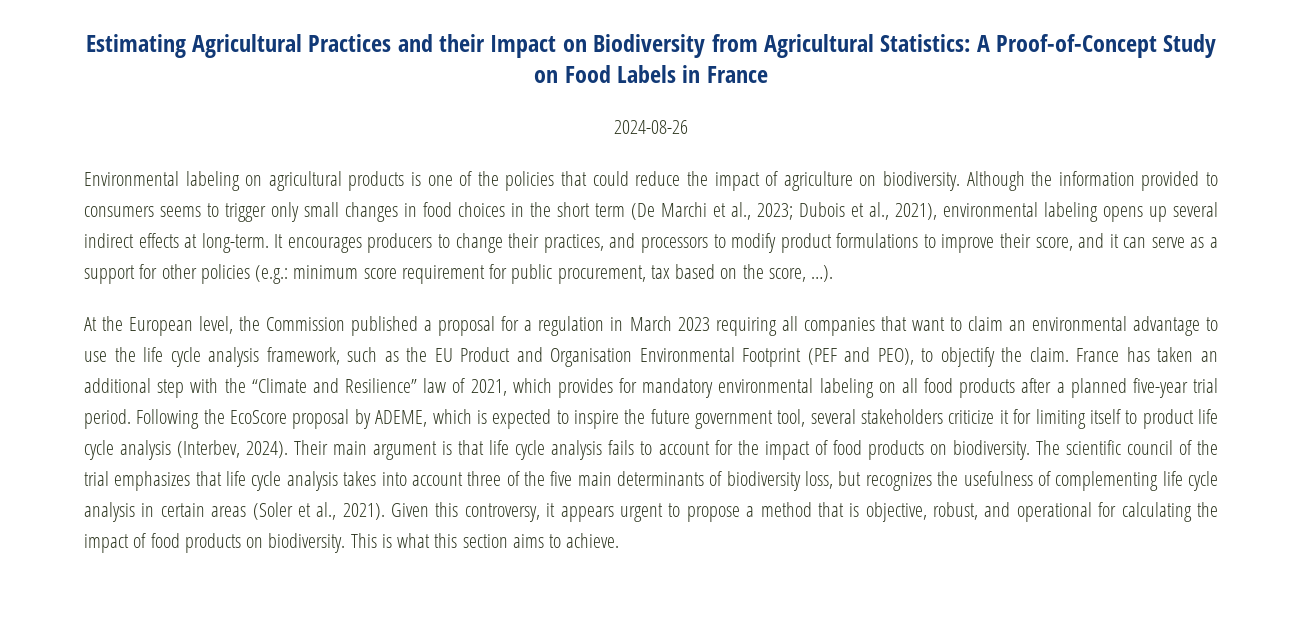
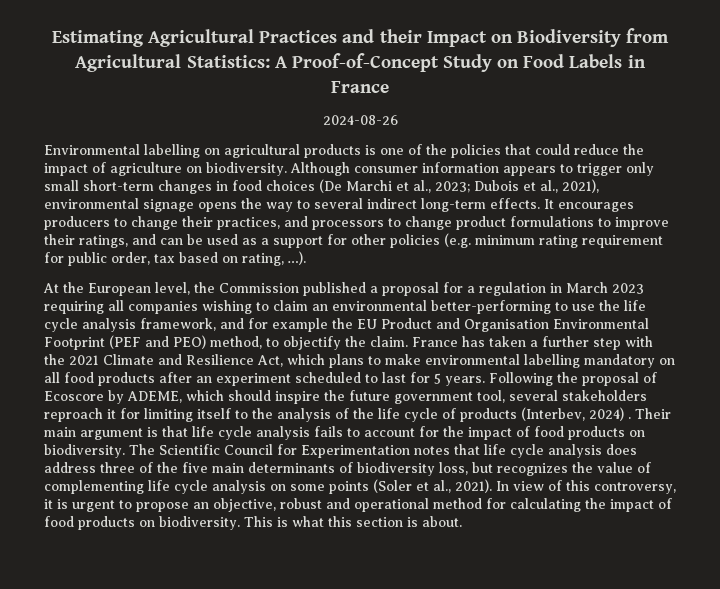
[185,171,240,191] labeling -> [144,144,200,158] labelling
[1031,171,1218,191] [84,206,201,217] the information provided to consumers seems -> [354,162,556,176] consumer information appears
(339, 209) none -> [83,180,154,191] short-term
[511,202,625,217] in the short term -> (315, 185) none
[1044,202,1218,222] [84,233,269,253] labeling opens up several indirect effects at long-term. -> [143,198,540,212] signage opens the way to several indirect long-term effects.
[731,233,777,253] modify -> [405,216,452,230] change
[1035,233,1185,251] score, and it can serve -> [79,234,238,248] ratings, and can be used
[255,265,397,284] (e.g.: minimum score -> [444,233,578,248] (e.g. minimum rating
[557,265,646,284] procurement, -> [111,252,150,265] order,
[742,264,806,282] the score, -> [242,253,284,266] rating,
[880,316,945,331] that want -> [202,300,252,314] wishing
[1132,316,1200,336] advantage -> [431,300,551,314] better-performing
[347,347,399,362] such as -> [220,318,328,332] and for example
[877,348,914,365] PEO), -> [173,335,262,349] PEO) method,
[1200,351,1218,362] [84,378,151,393] an additional -> [530,336,589,347] a further
[251,378,874,398] “Climate and Resilience” law of 2021, which provides for mandatory environmental labeling -> [69,354,655,368] 2021 Climate and Resilience Act, which plans to make environmental labelling mandatory
[1056,378,1218,398] [84,409,569,429] a planned five-year trial period. Following the EcoScore proposal by ADEME, which is expected to -> [196,372,657,386] [44,390,271,404] an experiment scheduled to last for 5 years. Following the proposal of Ecoscore by ADEME, which should
[948,410,995,424] criticize -> [44,408,103,422] reproach
[1142,409,1218,429] [84,440,289,460] product life cycle analysis (Interbev, 2024). -> [252,407,631,422] the analysis of the life cycle of products (Interbev, 2024) .
[1065,440,1218,455] [84,471,463,491] scientific council of the trial emphasizes that life cycle analysis takes into account -> [159,444,637,458] [44,462,96,473] Scientific Council for Experimentation notes that life cycle analysis does address
[963,471,1033,486] usefulness -> [597,462,633,473] value
[141,503,247,517] in certain areas -> [270,481,369,494] on some points
[391,503,430,517] Given -> [496,480,562,491] In view of
[560,506,614,522] appears -> [57,499,68,509] is
[746,502,979,522] a method that is objective, robust, -> [193,498,322,512] an objective, robust
(1092, 512) none -> [433,498,482,509] method
[512,533,620,548] aims to achieve. -> [407,516,462,527] is about.

